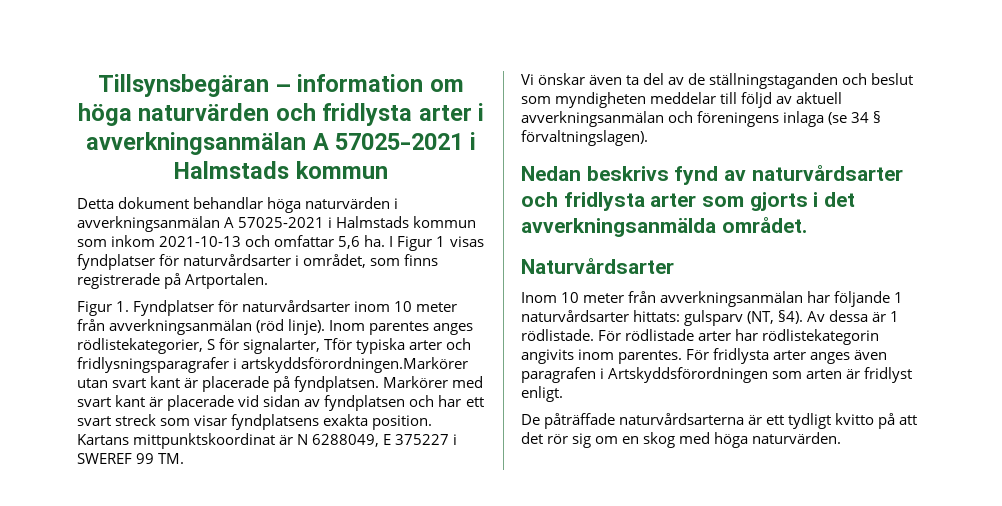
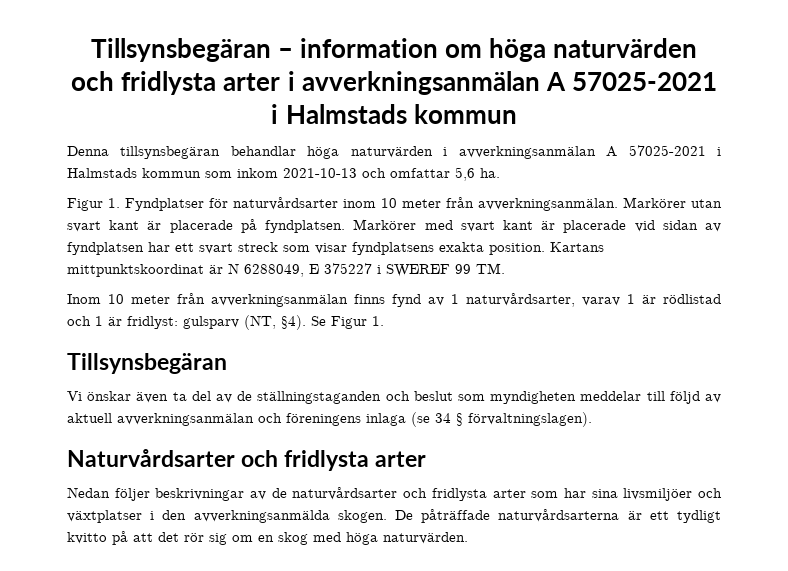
[77,197,190,209] Detta dokument -> [67,146,221,159] Denna tillsynsbegäran
[389,236,484,251] [77,254,439,270] [77,273,269,289] I Figur 1 visas fyndplatser för naturvårdsarter i området, som finns registrerade på Artportalen. -> (500, 173) none
[109,319,474,335] [77,338,472,354] [77,357,469,373] avverkningsanmälan (röd linje). Inom parentes anges rödlistekategorier, S för signalarter, Tför typiska arter och fridlysningsparagrafer i artskyddsförordningen.Markörer -> [478,197,686,211] avverkningsanmälan. Markörer
[409,395,435,407] och -> (144, 248) none
(185, 458) none -> [67,293,721,307] [67,315,384,330] [67,353,227,374] // Inom 10 meter från avverkningsanmälan finns fynd av 1 naturvårdsarter, varav 1 är rödlistad och 1 är fridlyst: gulsparv (NT, §4). Se Figur 1. // Tillsynsbegäran
[521,166,747,185] Nedan beskrivs fynd av -> [67,449,427,471] [67,487,287,501] Naturvårdsarter och fridlysta arter // Nedan följer beskrivningar av de
[749,192,856,211] [521,217,807,237] [521,258,674,274] [521,291,904,307] [521,310,900,326] [521,329,880,345] [521,348,888,364] [521,367,913,383] [521,386,563,402] gjorts i det avverkningsanmälda området. // Naturvårdsarter // Inom 10 meter från avverkningsanmälan har följande 1 naturvårdsarter hittats: gulsparv (NT, §4). Av dessa är 1 rödlistade. För rödlistade arter har rödlistekategorin angivits inom parentes. För fridlysta arter anges även paragrafen i Artskyddsförordningen som arten är fridlyst enligt. // -> [563,488,723,501] [67,510,387,523] har sina livsmiljöer och växtplatser i den avverkningsanmälda skogen.

